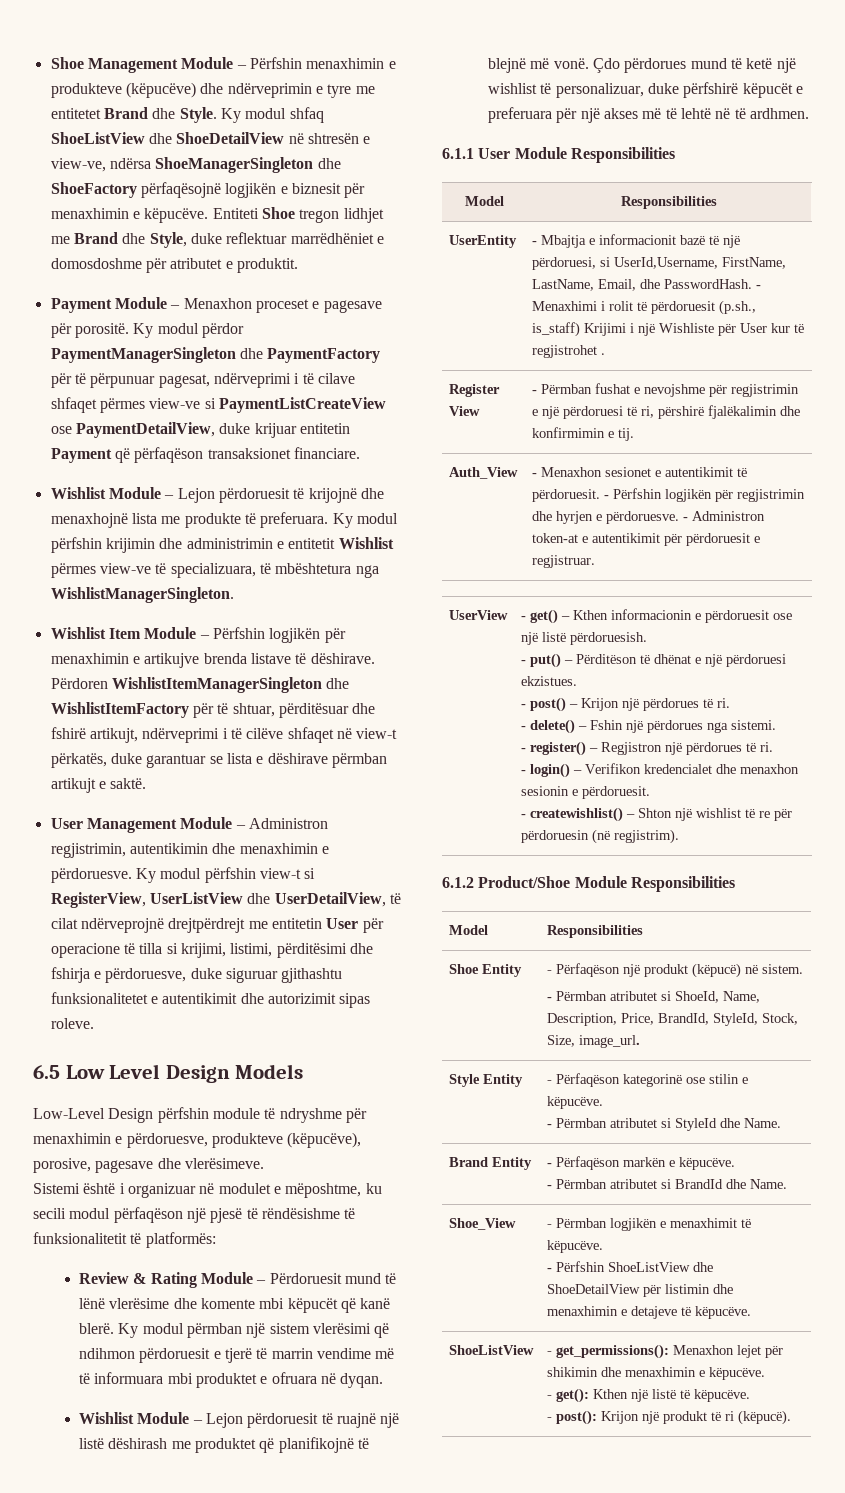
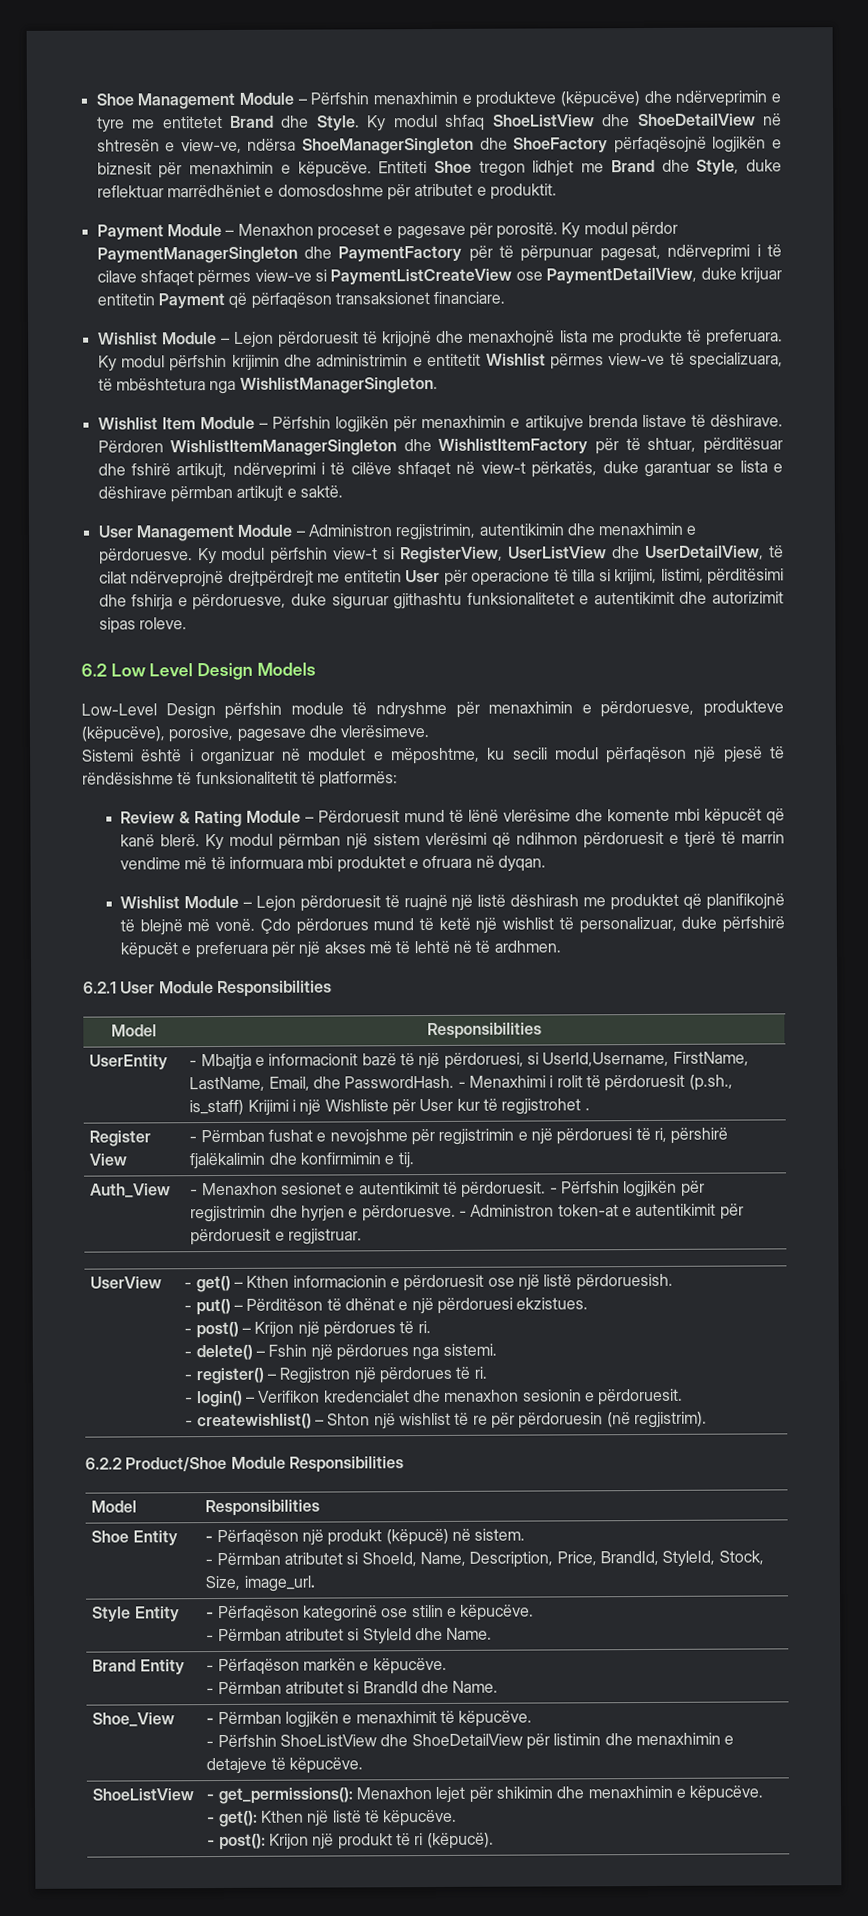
[33,1065,60,1079] 6.5 -> [81,663,107,677] 6.2
[442,148,474,159] 6.1.1 -> [83,981,117,994] 6.2.1
[442,877,474,888] 6.1.2 -> [85,1457,122,1470] 6.2.2

